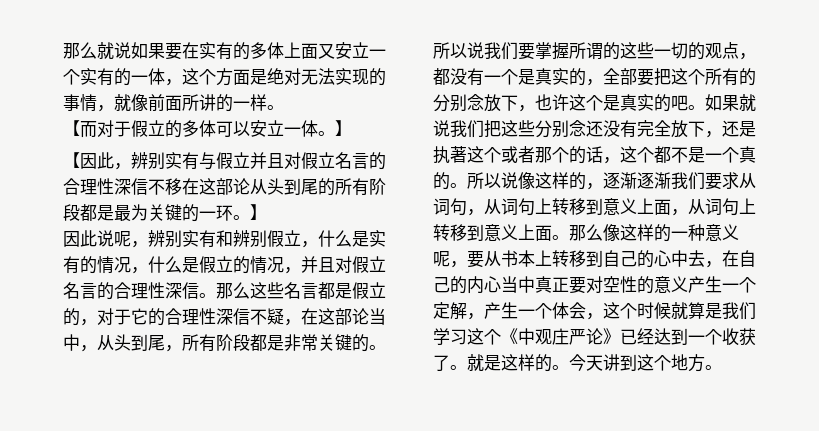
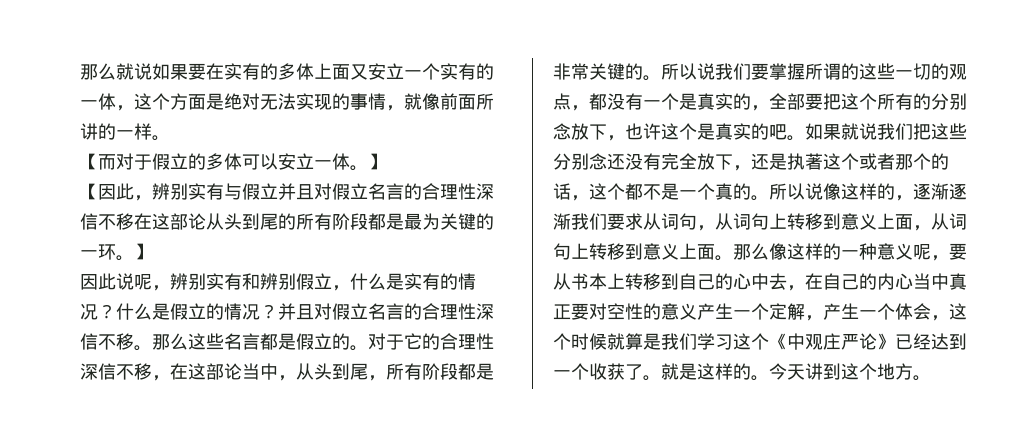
[131,267,148,274] ， -> [98,304,116,319] ？
[284,256,386,274] [63,282,199,300] ，并且对假立名言的合理性深信 -> [260,303,494,320] [80,333,134,350] ？并且对假立名言的合理性深信不移
[80,319,97,326] ， -> [350,345,368,351] 。
[267,308,284,325] 疑 -> [134,363,152,380] 移

